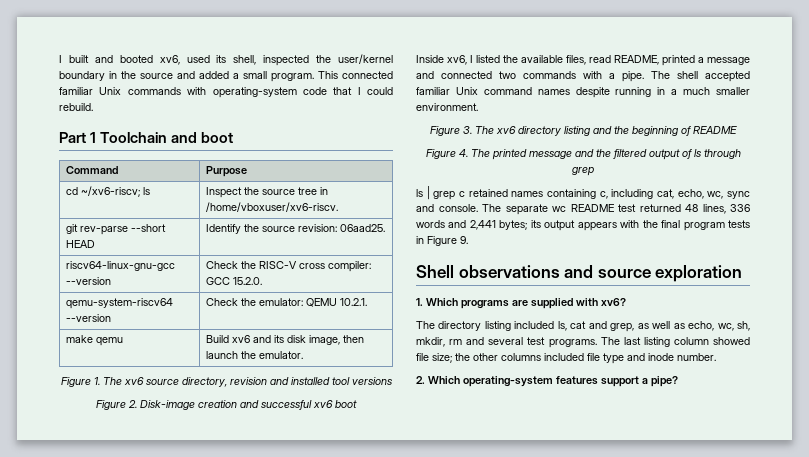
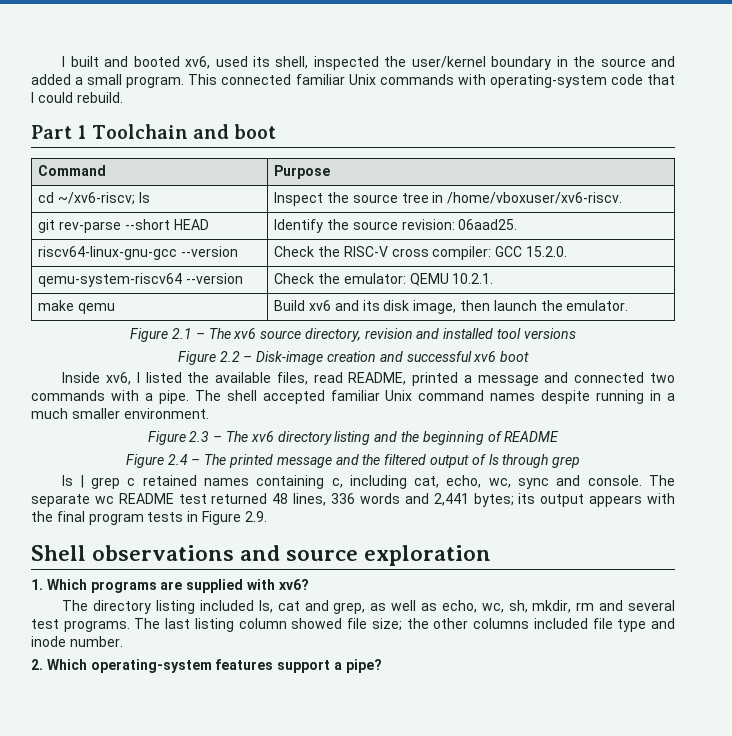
[93,377,100,385] 1. -> [171,328,205,339] 2.1 –
[128,400,137,408] 2. -> [219,351,253,362] 2.2 –
[463,126,472,134] 3. -> [189,431,223,442] 2.3 –
[458,149,468,157] 4. -> [167,454,201,465] 2.4 –
[460,236,468,244] 9. -> [244,511,267,522] 2.9.

